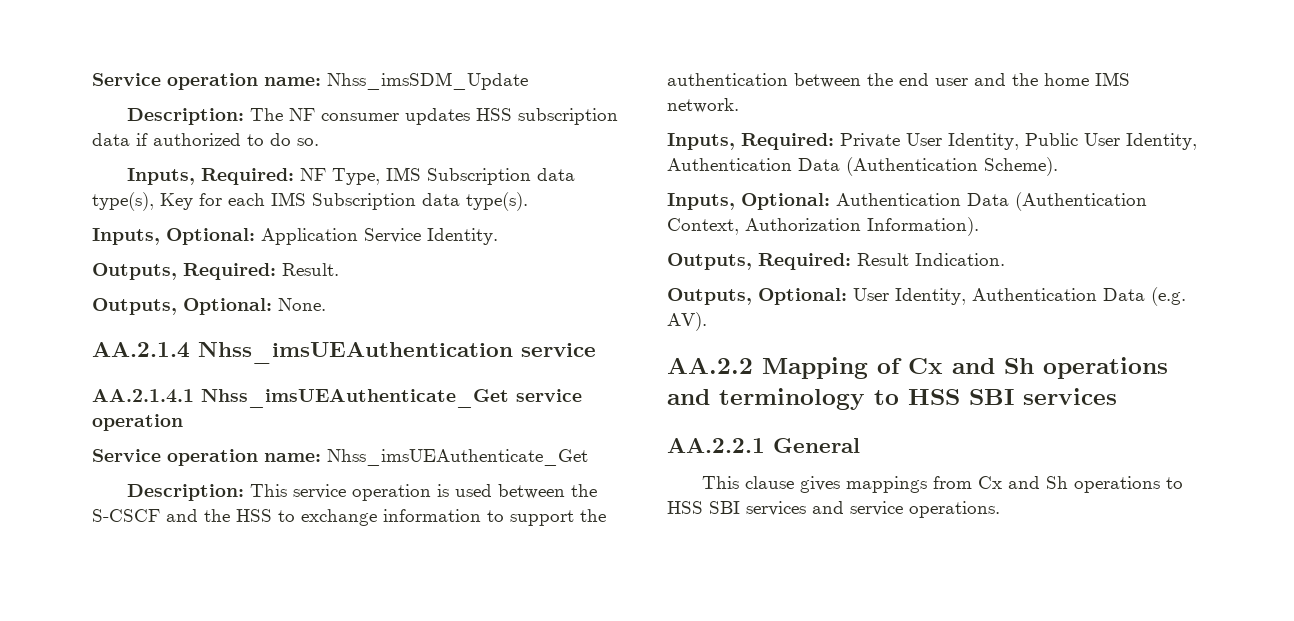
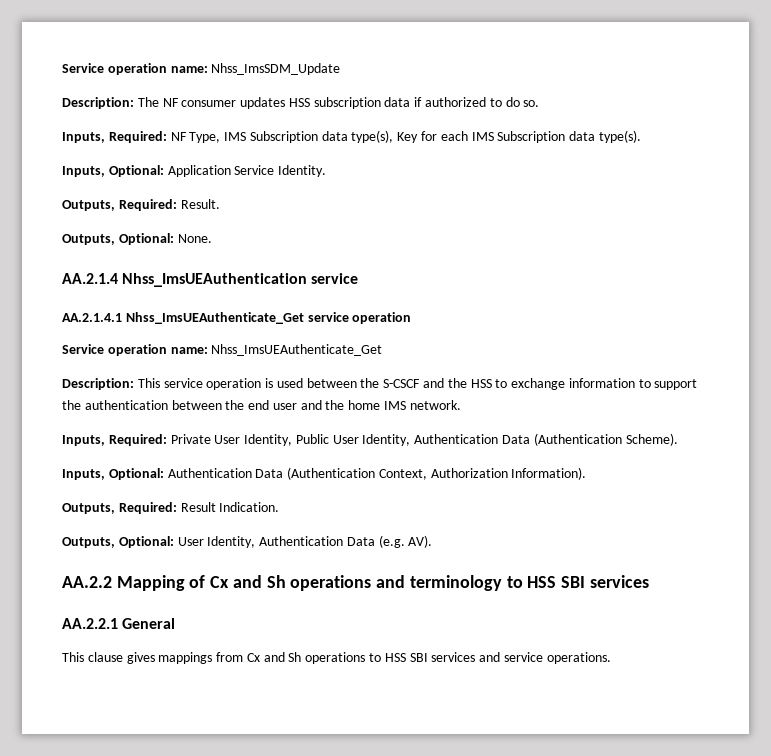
[92,72,528,90] Service operation name: Nhss_imsSDM_Update -> [62,63,341,75] Service operation name: Nhss_ImsSDM_Update
[198,342,513,364] Nhss_imsUEAuthentication -> [122,273,308,287] Nhss_ImsUEAuthentication
[201,389,509,408] Nhss_imsUEAuthenticate_Get -> [125,312,304,324] Nhss_ImsUEAuthenticate_Get
[327,449,588,466] Nhss_imsUEAuthenticate_Get -> [211,344,383,356] Nhss_ImsUEAuthenticate_Get

